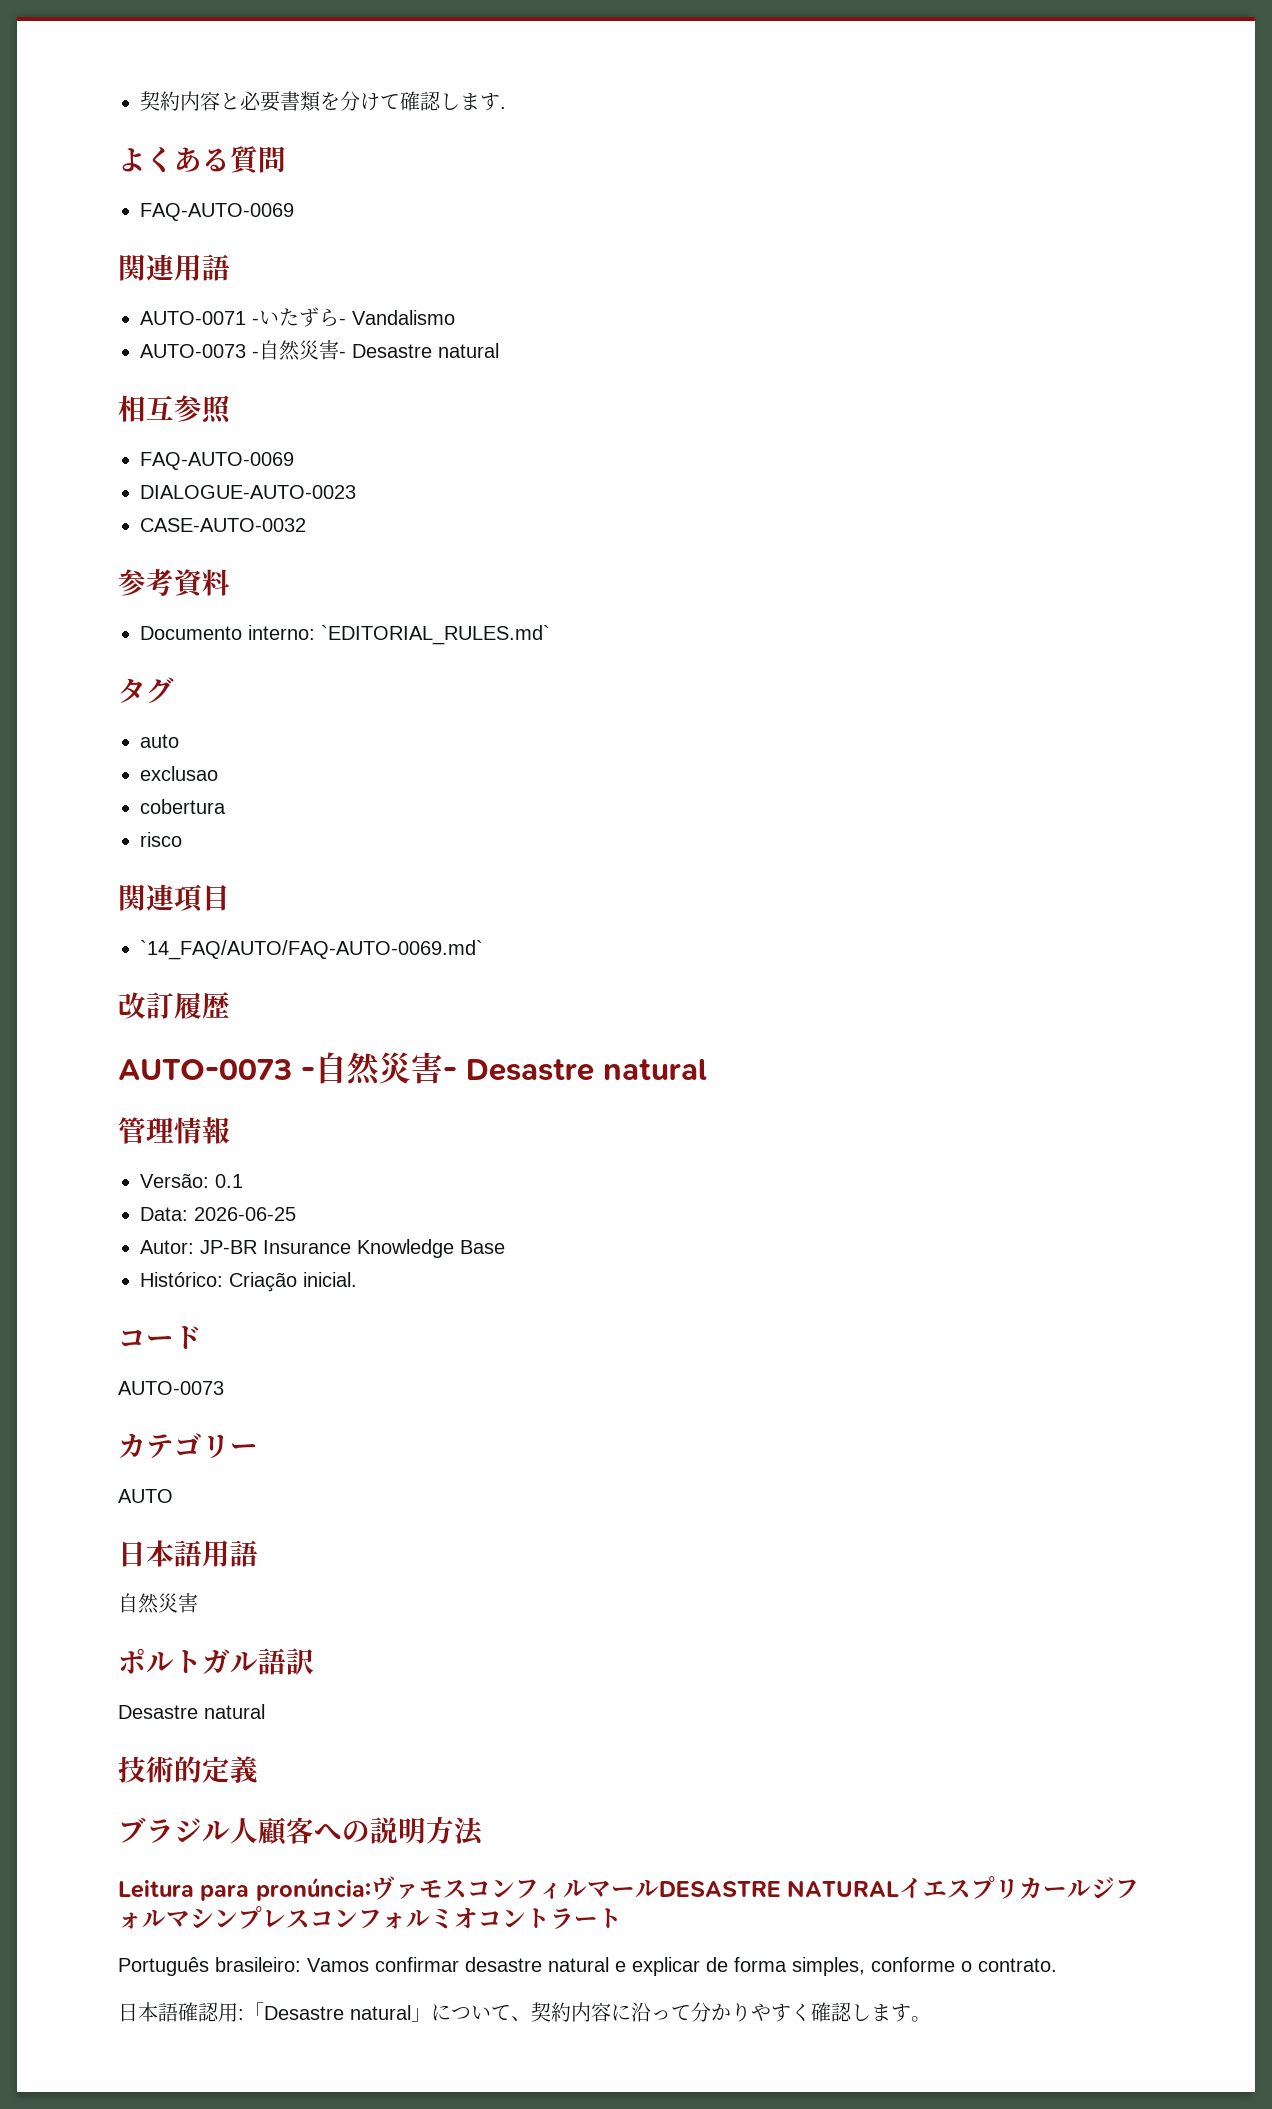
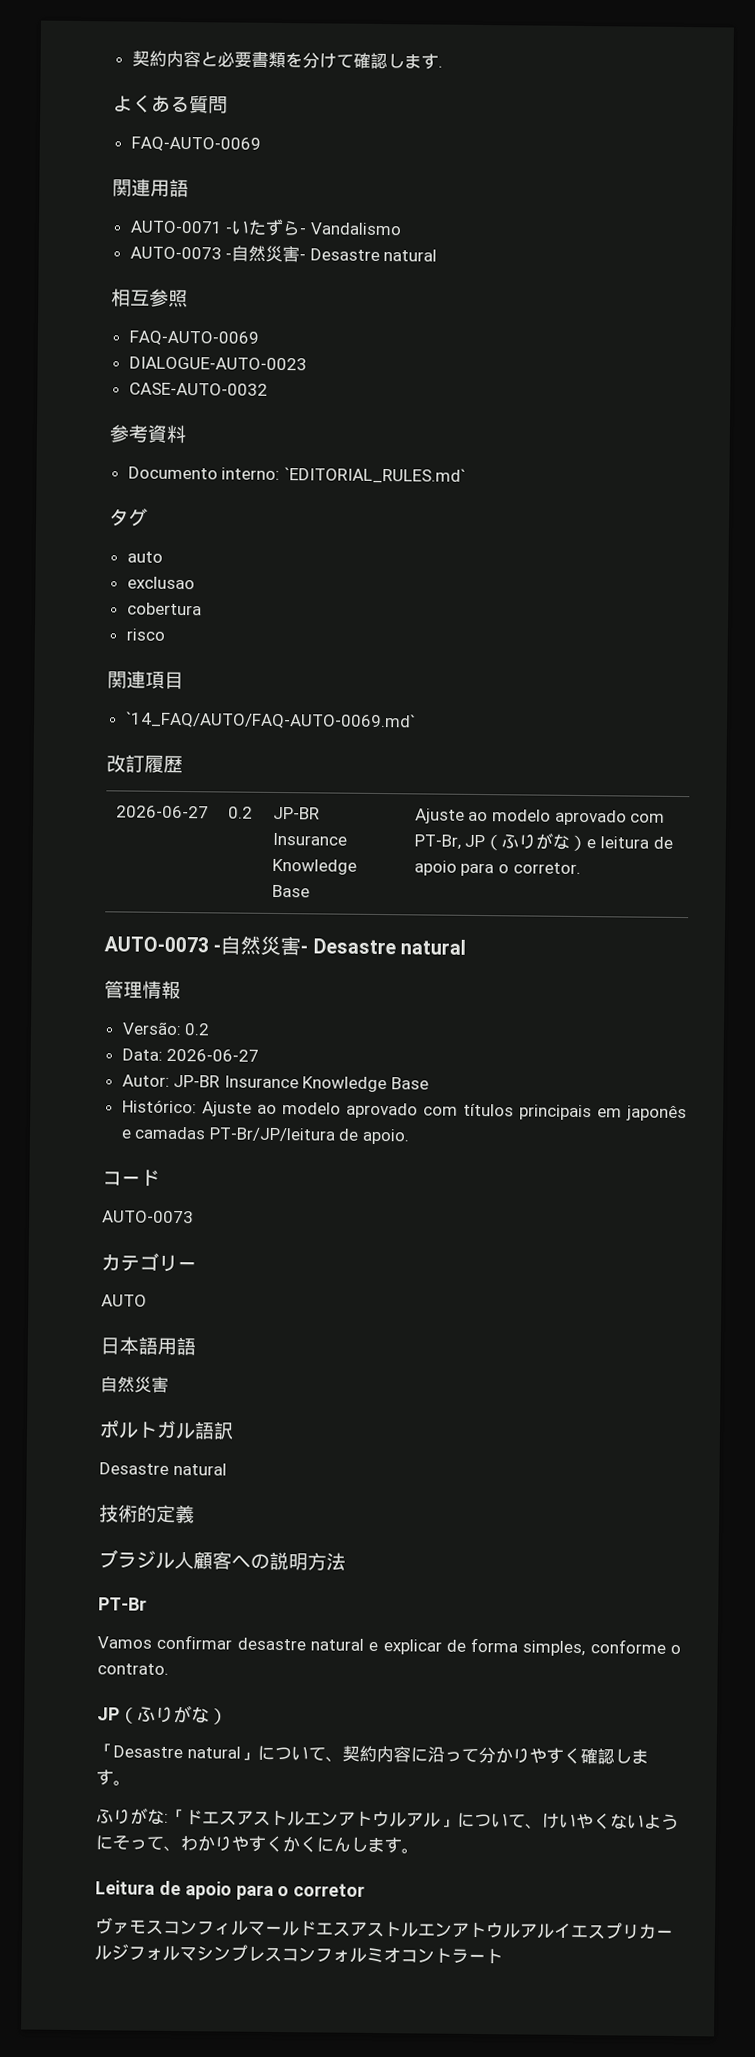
(230, 1005) none -> [115,805,209,819] [227,806,253,819] [272,806,320,820] [271,832,347,846] [271,858,357,875] [271,884,310,898] [414,808,666,826] [413,832,673,852] [413,860,581,877] // 2026-06-27 | 0.2 | JP-BR Insurance Knowledge Base | Ajuste ao modelo aprovado com PT-Br, JP（ふりがな）e leitura de apoio para o corretor.
[215,1174,243,1188] 0.1 -> [184,1023,211,1036] 0.2
[194,1207,296,1221] 2026-06-25 -> [166,1048,260,1062] 2026-06-27
[229,1272,357,1292] Criação inicial. -> [201,1101,687,1122] [120,1126,410,1145] Ajuste ao modelo aprovado com títulos principais em japonês e camadas PT-Br/JP/leitura de apoio.
[118,1877,371,1901] Leitura para pronúncia: -> [98,1597,147,1611] [97,1634,681,1657] [97,1663,169,1675] [97,1705,228,1725] [96,1743,649,1765] [96,1769,131,1786] [96,1807,679,1831] [95,1835,419,1854] [95,1880,366,1901] PT-Br // Vamos confirmar desastre natural e explicar de forma simples, conforme o contrato. // JP（ふりがな） // 「Desastre natural」について、契約内容に沿って分かりやすく確認します。 // ふりがな:「ドエスアストルエンアトウルアル」について、けいやくないようにそって、わかりやすくかくにんします。 // Leitura de apoio para o corretor //
[658,1880,900,1897] DESASTRE NATURAL -> [298,1920,555,1939] ドエスアストルエンアトウルアル
[118,1957,1057,1976] [118,2002,931,2022] // Português brasileiro: Vamos confirmar desastre natural e explicar de forma simples, conforme o contrato. // 日本語確認用:「Desastre natural」について、契約内容に沿って分かりやすく確認します。 -> (503, 1956) none

